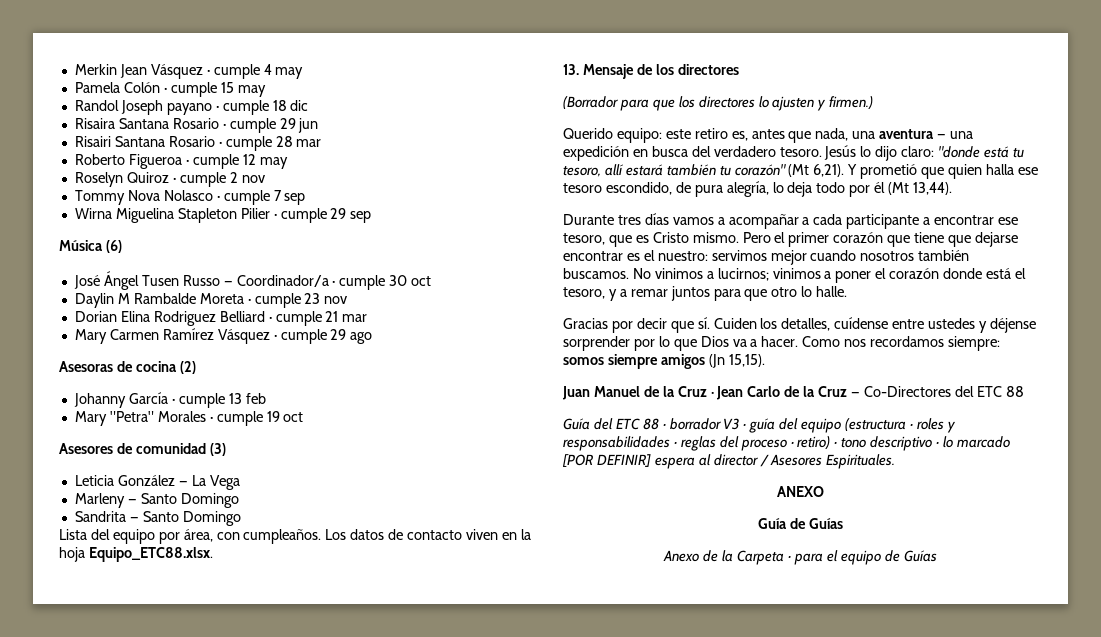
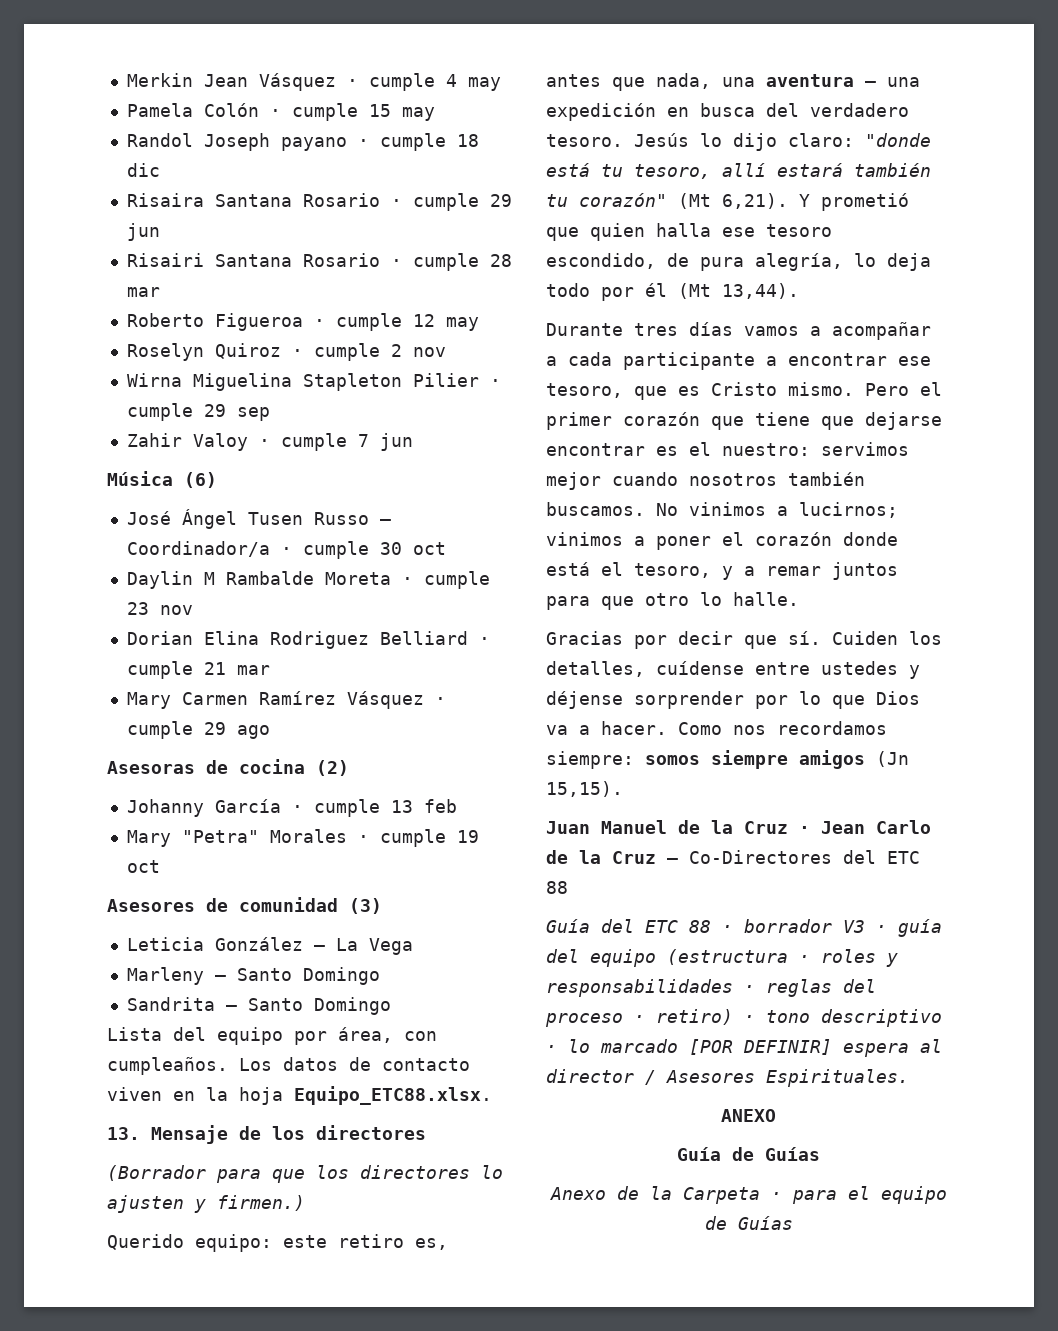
[74,190,306,205] // Tommy Nova Nolasco · cumple 7 sep -> (446, 352) none
(372, 217) none -> [126,433,413,451] // Zahir Valoy · cumple 7 jun

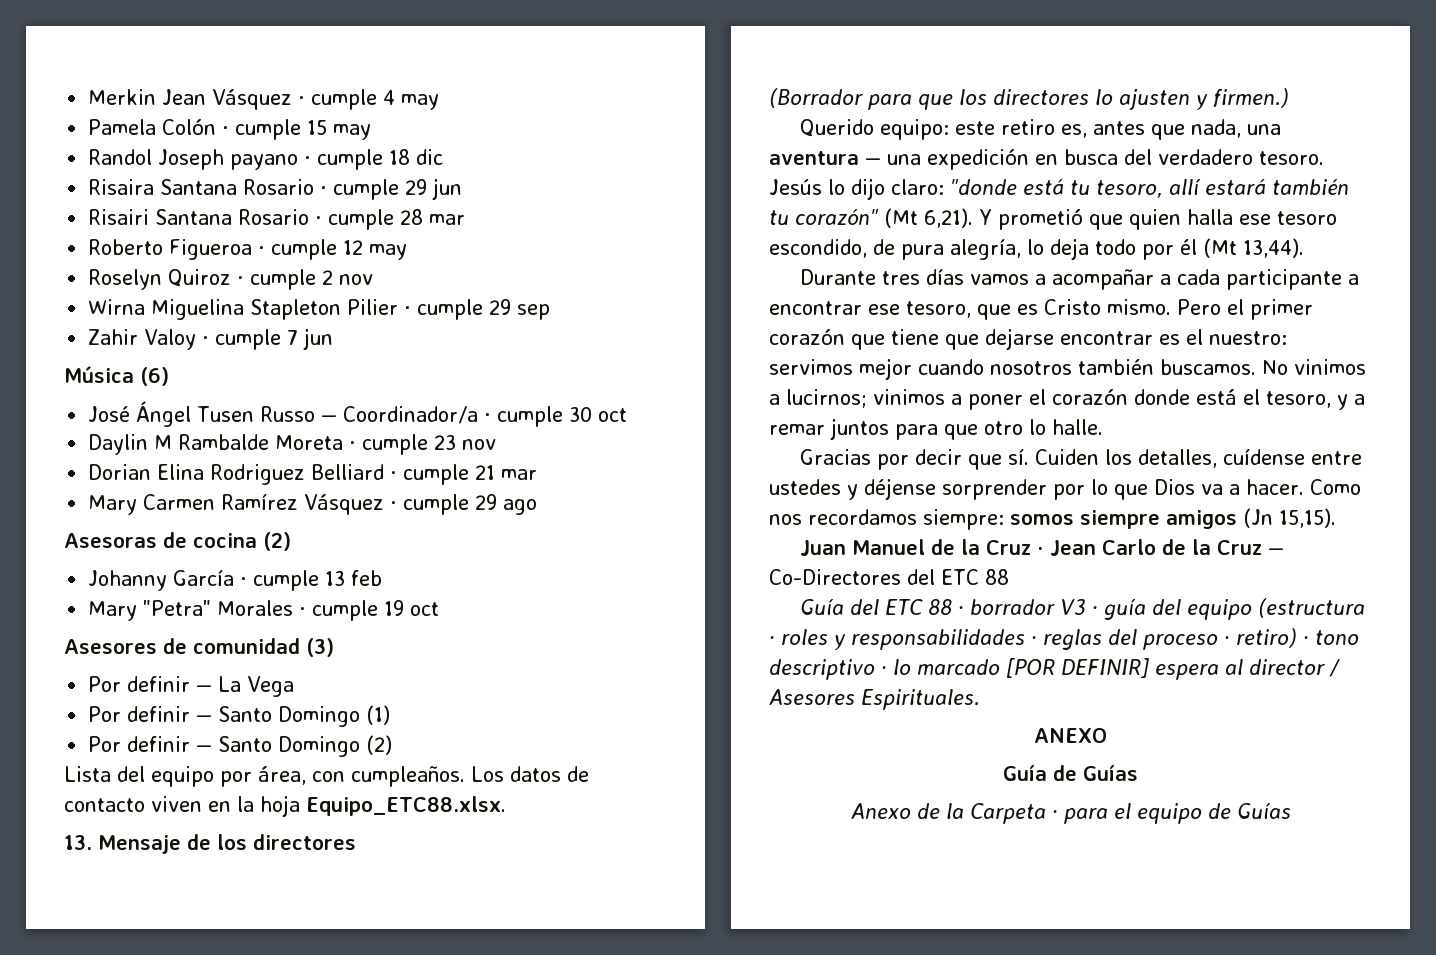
[126,937,303,951] Leticia González -> [88,676,191,692] Por definir
[126,967,380,985] [126,997,391,1015] Marleny — Santo Domingo // Sandrita — Santo Domingo -> [88,705,391,727] [88,735,393,757] Por definir — Santo Domingo (1) // Por definir — Santo Domingo (2)

